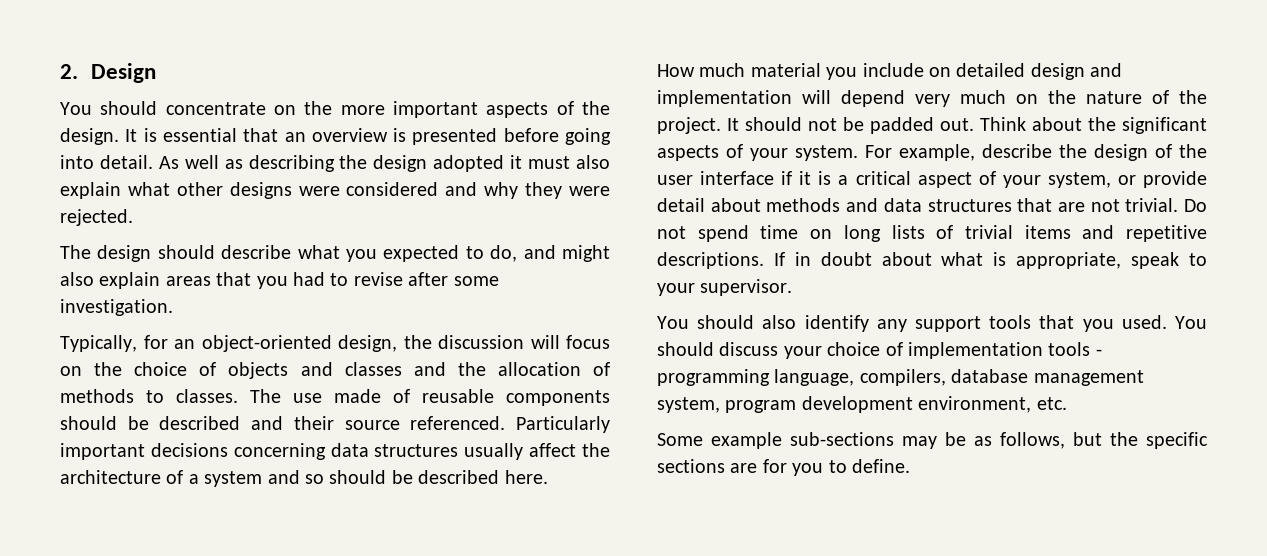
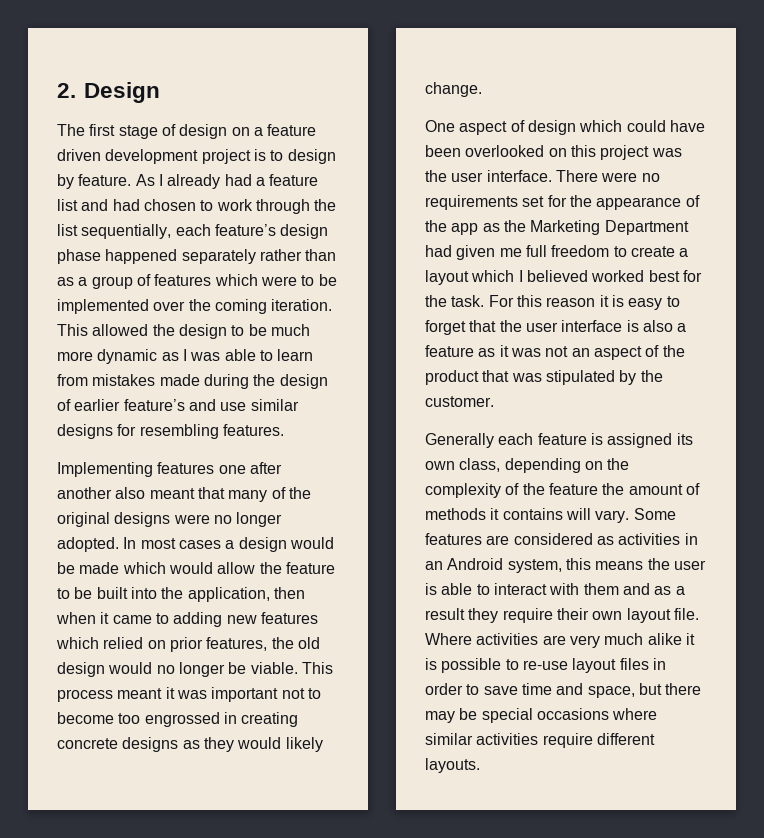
[60,101,610,118] [60,128,611,145] [60,155,611,172] [60,182,611,199] [60,209,133,226] [60,245,610,262] [60,272,499,289] [60,299,173,316] [60,335,610,352] [60,362,611,379] [60,389,610,406] [60,416,610,433] [60,443,610,460] [60,470,548,487] [657,63,1123,80] [657,90,1207,107] [657,117,1207,134] [657,144,1207,161] [657,171,1207,188] [657,198,1207,212] [657,225,1207,242] [657,252,1207,269] [657,279,793,296] [657,315,1207,332] [657,342,1102,359] [657,369,1144,386] [657,396,1067,413] [657,432,1208,449] [657,459,910,476] You should concentrate on the more important aspects of the design. It is essential that an overview is presented before going into detail. As well as describing the design adopted it must also explain what other designs were considered and why they were rejected. // The design should describe what you expected to do, and might also explain areas that you had to revise after some investigation. // Typically, for an object-oriented design, the discussion will focus on the choice of objects and classes and the allocation of methods to classes. The use made of reusable components should be described and their source referenced. Particularly important decisions concerning data structures usually affect the architecture of a system and so should be described here. // How much material you include on detailed design and implementation will depend very much on the nature of the project. It should not be padded out. Think about the significant aspects of your system. For example, describe the design of the user interface if it is a critical aspect of your system, or provide detail about methods and data structures that are not trivial. Do not spend time on long lists of trivial items and repetitive descriptions. If in doubt about what is appropriate, speak to your supervisor. // You should also identify any support tools that you used. You should discuss your choice of implementation tools - programming language, compilers, database management system, program development environment, etc. // Some example sub-sections may be as follows, but the specific sections are for you to define. -> [57,124,317,139] [57,149,336,164] [57,174,319,189] [57,199,337,214] [57,224,329,239] [57,249,337,264] [57,274,337,289] [57,299,333,314] [57,324,310,339] [57,349,314,364] [57,374,328,389] [57,399,299,411] [57,424,284,439] [57,462,282,477] [57,487,311,502] [57,512,283,527] [57,537,334,552] [57,562,335,574] [57,587,305,602] [56,612,318,627] [56,637,320,652] [57,662,333,677] [57,687,321,702] [57,712,299,727] [57,737,323,752] [425,82,482,97] [425,120,705,135] [425,145,682,160] [425,170,660,182] [425,195,700,210] [425,220,689,235] [425,245,689,260] [425,270,702,285] [425,295,680,310] [425,320,687,335] [425,345,685,360] [425,370,663,385] [425,396,494,407] [425,433,693,448] [425,458,630,473] [425,483,700,498] [425,508,676,523] [425,533,698,545] [425,558,706,573] [425,583,685,595] [425,608,699,623] [425,633,695,648] [425,658,666,673] [425,683,702,698] [425,708,658,723] [425,733,655,748] [425,758,480,773] The first stage of design on a feature driven development project is to design by feature. As I already had a feature list and had chosen to work through the list sequentially, each feature’s design phase happened separately rather than as a group of features which were to be implemented over the coming iteration. This allowed the design to be much more dynamic as I was able to learn from mistakes made during the design of earlier feature’s and use similar designs for resembling features. // Implementing features one after another also meant that many of the original designs were no longer adopted. In most cases a design would be made which would allow the feature to be built into the application, then when it came to adding new features which relied on prior features, the old design would no longer be viable. This process meant it was important not to become too engrossed in creating concrete designs as they would likely change. // One aspect of design which could have been overlooked on this project was the user interface. There were no requirements set for the appearance of the app as the Marketing Department had given me full freedom to create a layout which I believed worked best for the task. For this reason it is easy to forget that the user interface is also a feature as it was not an aspect of the product that was stipulated by the customer. // Generally each feature is assigned its own class, depending on the complexity of the feature the amount of methods it contains will vary. Some features are considered as activities in an Android system, this means the user is able to interact with them and as a result they require their own layout file. Where activities are very much alike it is possible to re-use layout files in order to save time and space, but there may be special occasions where similar activities require different layouts.

